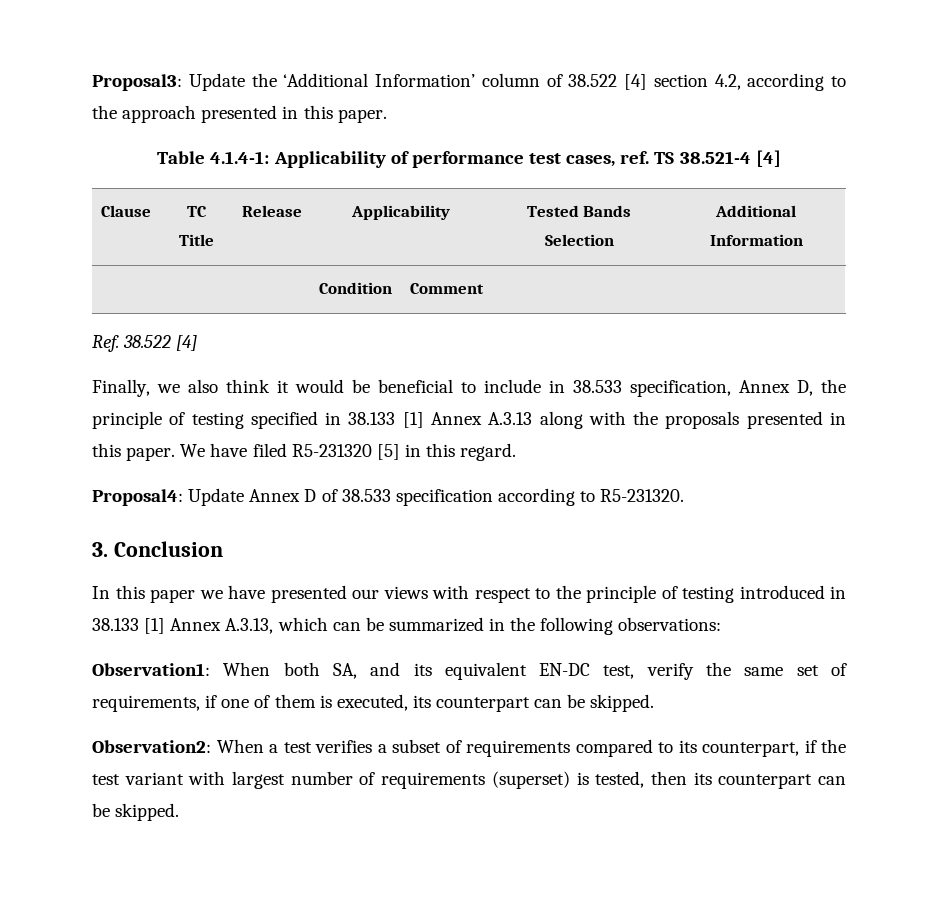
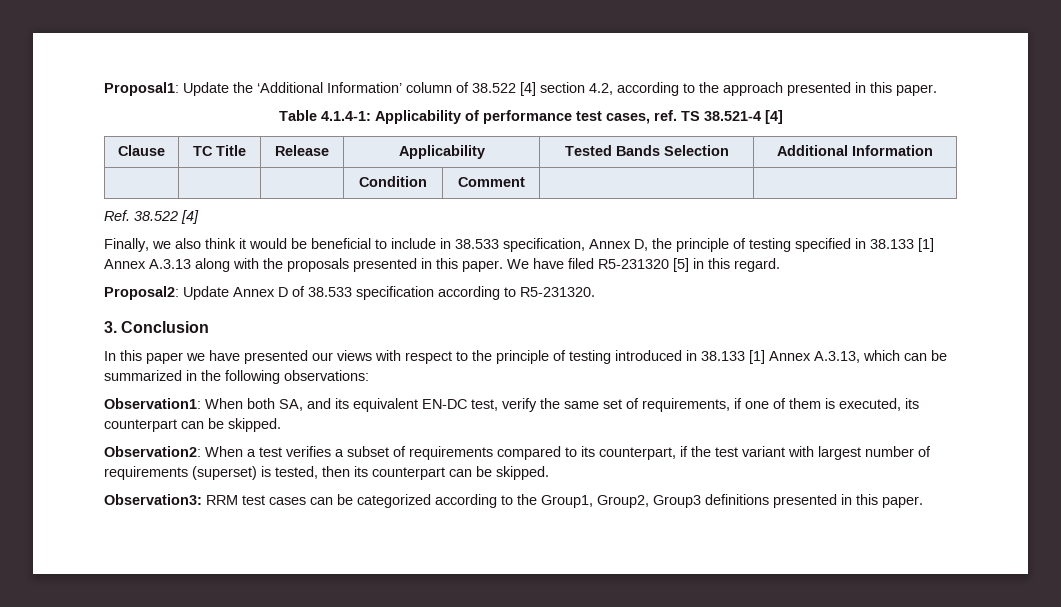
[92,74,182,91] Proposal3: -> [104,82,179,96] Proposal1:
[92,489,183,506] Proposal4: -> [104,286,179,300] Proposal2:
(180, 812) none -> [104,494,923,508] // Observation3: RRM test cases can be categorized according to the Group1, Group2, Group3 definitions presented in this paper.

